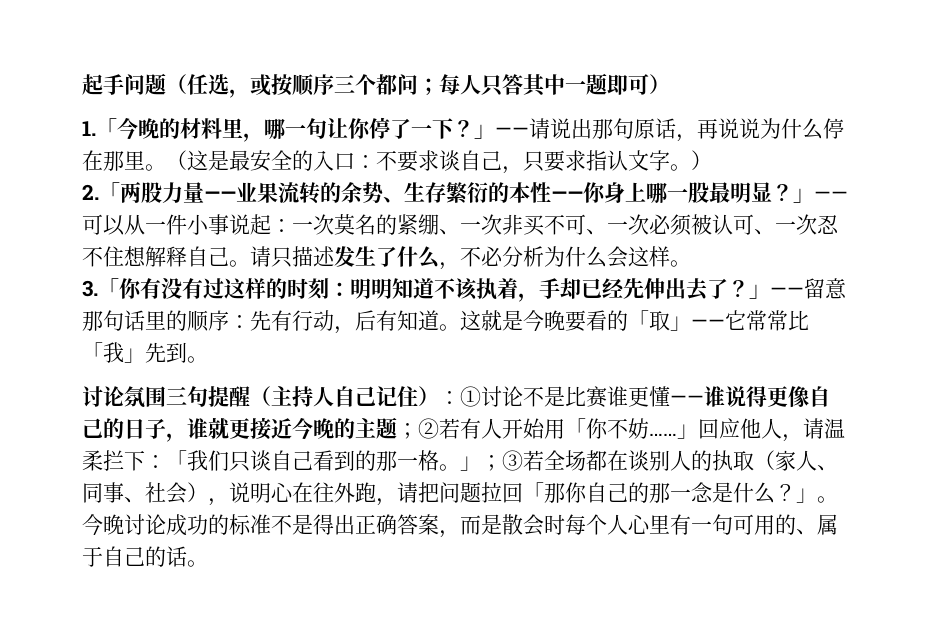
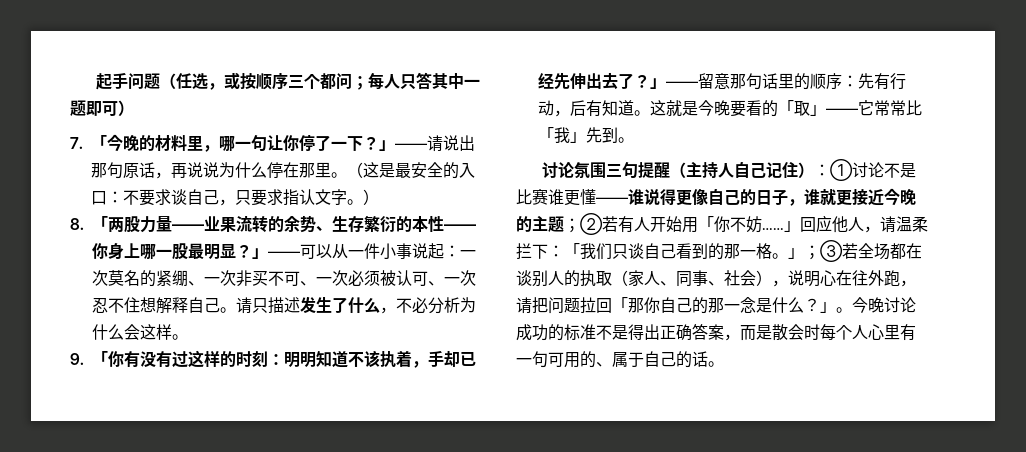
[82,121,96,136] 1. -> [70,137,83,149] 7.
[82,184,99,200] 2. -> [70,218,84,230] 8.
[82,280,98,297] 3. -> [70,353,84,365] 9.

